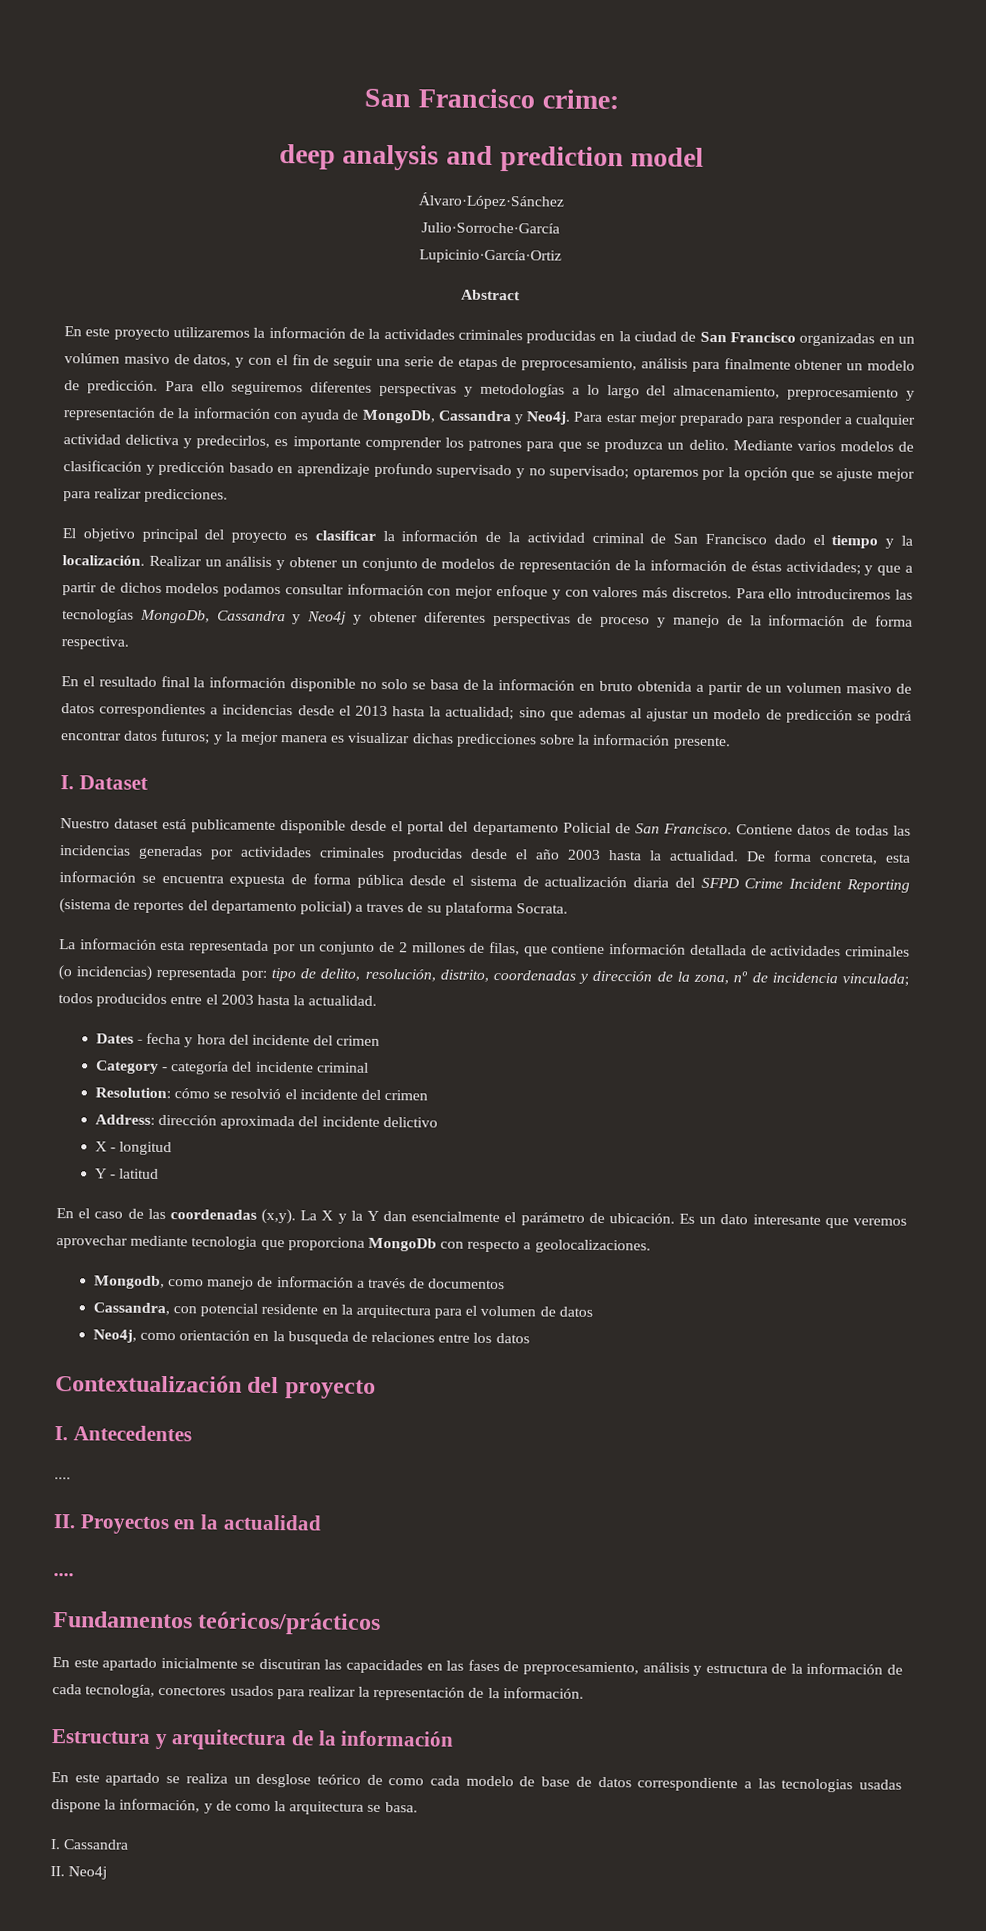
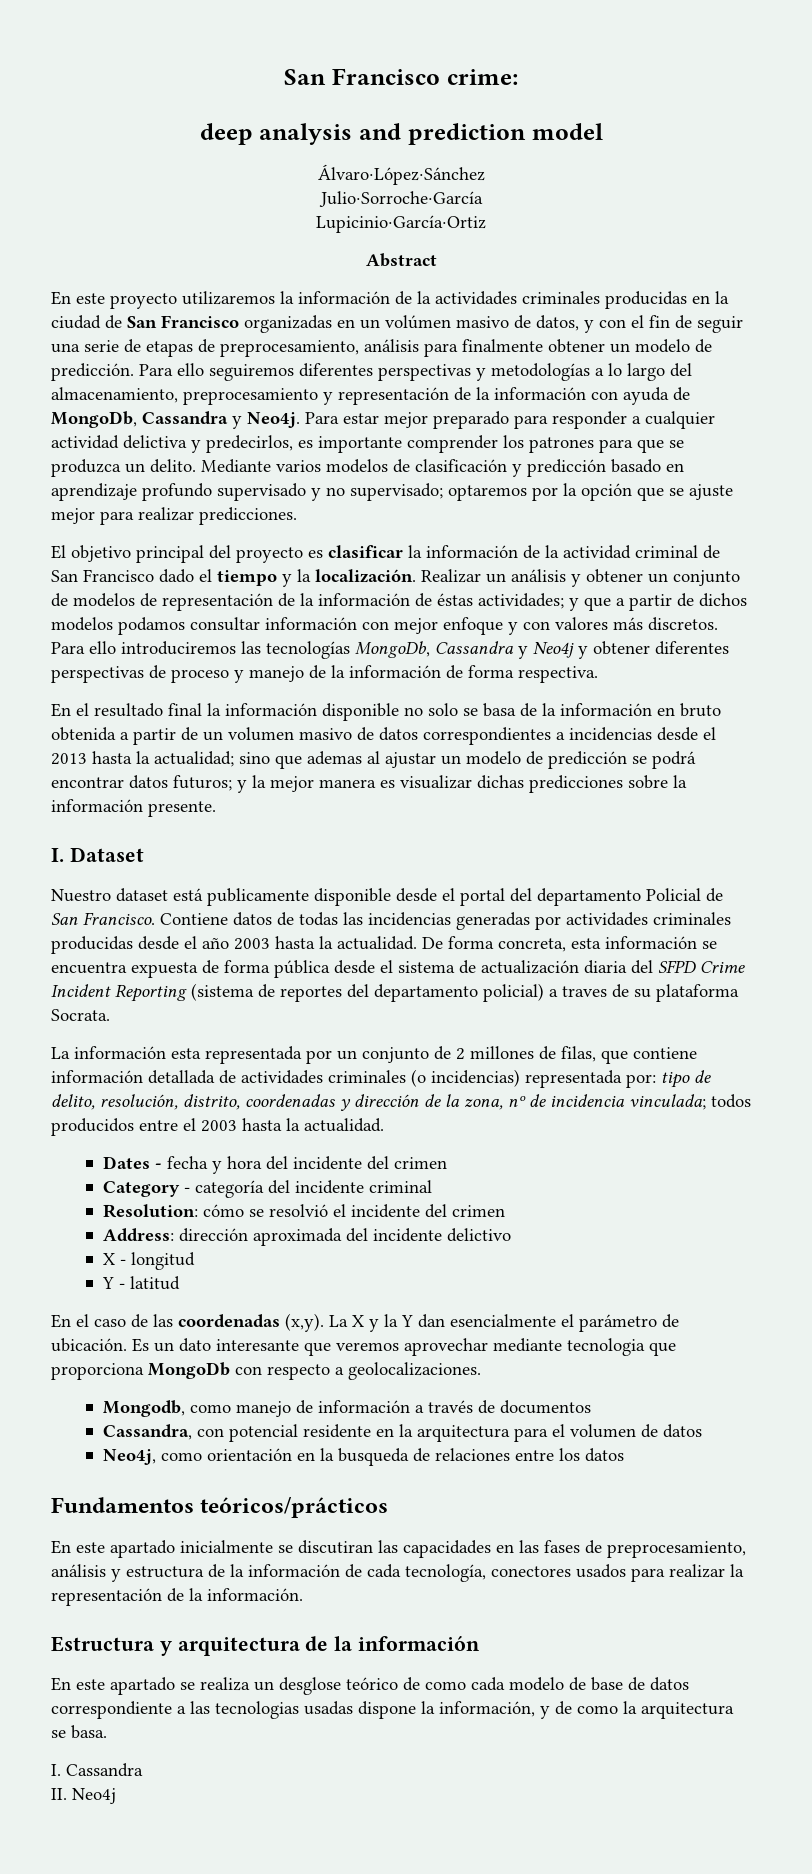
[55,1374,376,1399] [54,1425,192,1442] [54,1477,71,1480] [53,1514,322,1535] [53,1573,74,1577] // Contextualización del proyecto // I. Antecedentes // .... // II. Proyectos en la actualidad // .... -> (624, 1455) none

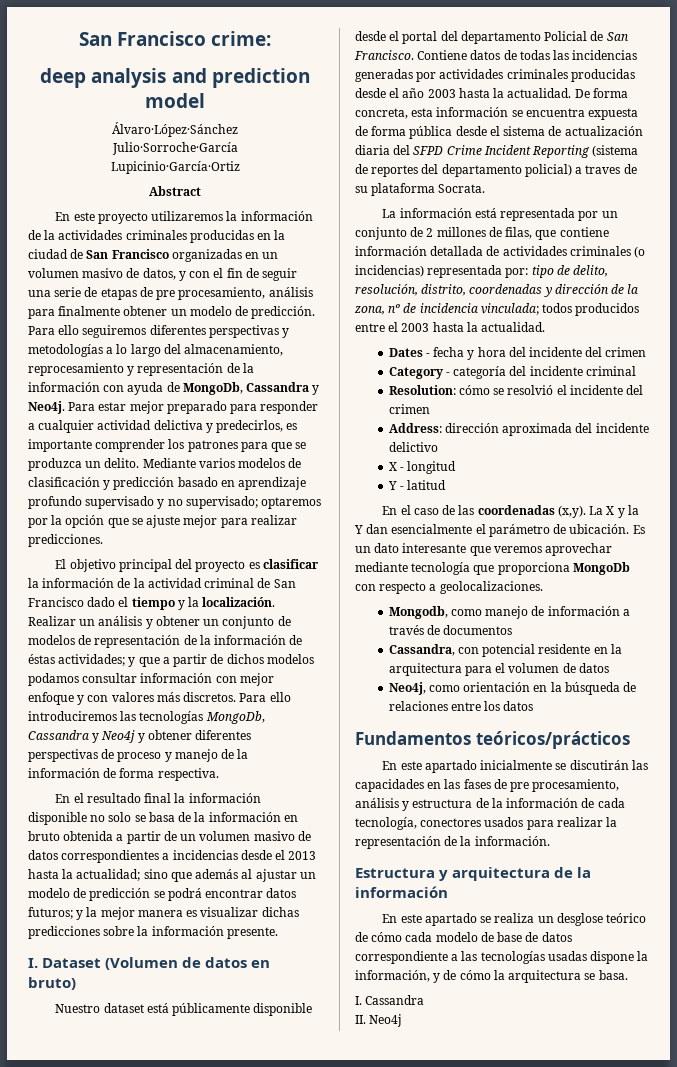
[385,315,451,329] volúmen -> [28,268,79,278] volumen
[220,340,359,357] preprocesamiento, -> [156,287,266,300] pre procesamiento,
[183,388,318,405] preprocesamiento -> [28,363,124,376] reprocesamiento
[307,751,362,765] ademas -> [195,869,239,879] además
(144, 854) none -> [105,957,271,970] [28,977,76,990] (Volumen de datos en bruto)
[207,888,309,906] publicamente -> [172,1003,251,1016] públicamente
[171,1048,201,1059] esta -> [474,208,497,218] está
[567,1338,645,1356] tecnologia -> [411,562,471,575] tecnología
[337,1448,409,1466] busqueda -> [564,682,620,695] búsqueda
[298,1540,373,1554] discutiran -> [569,760,629,770] discutirán
[607,1541,746,1558] preprocesamiento, -> [510,779,620,792] pre procesamiento,
[425,1681,466,1690] como -> [371,932,403,942] cómo
[215,1701,299,1719] tecnologias -> [480,951,545,964] tecnologías
[577,1705,618,1714] como -> [459,970,491,980] cómo

